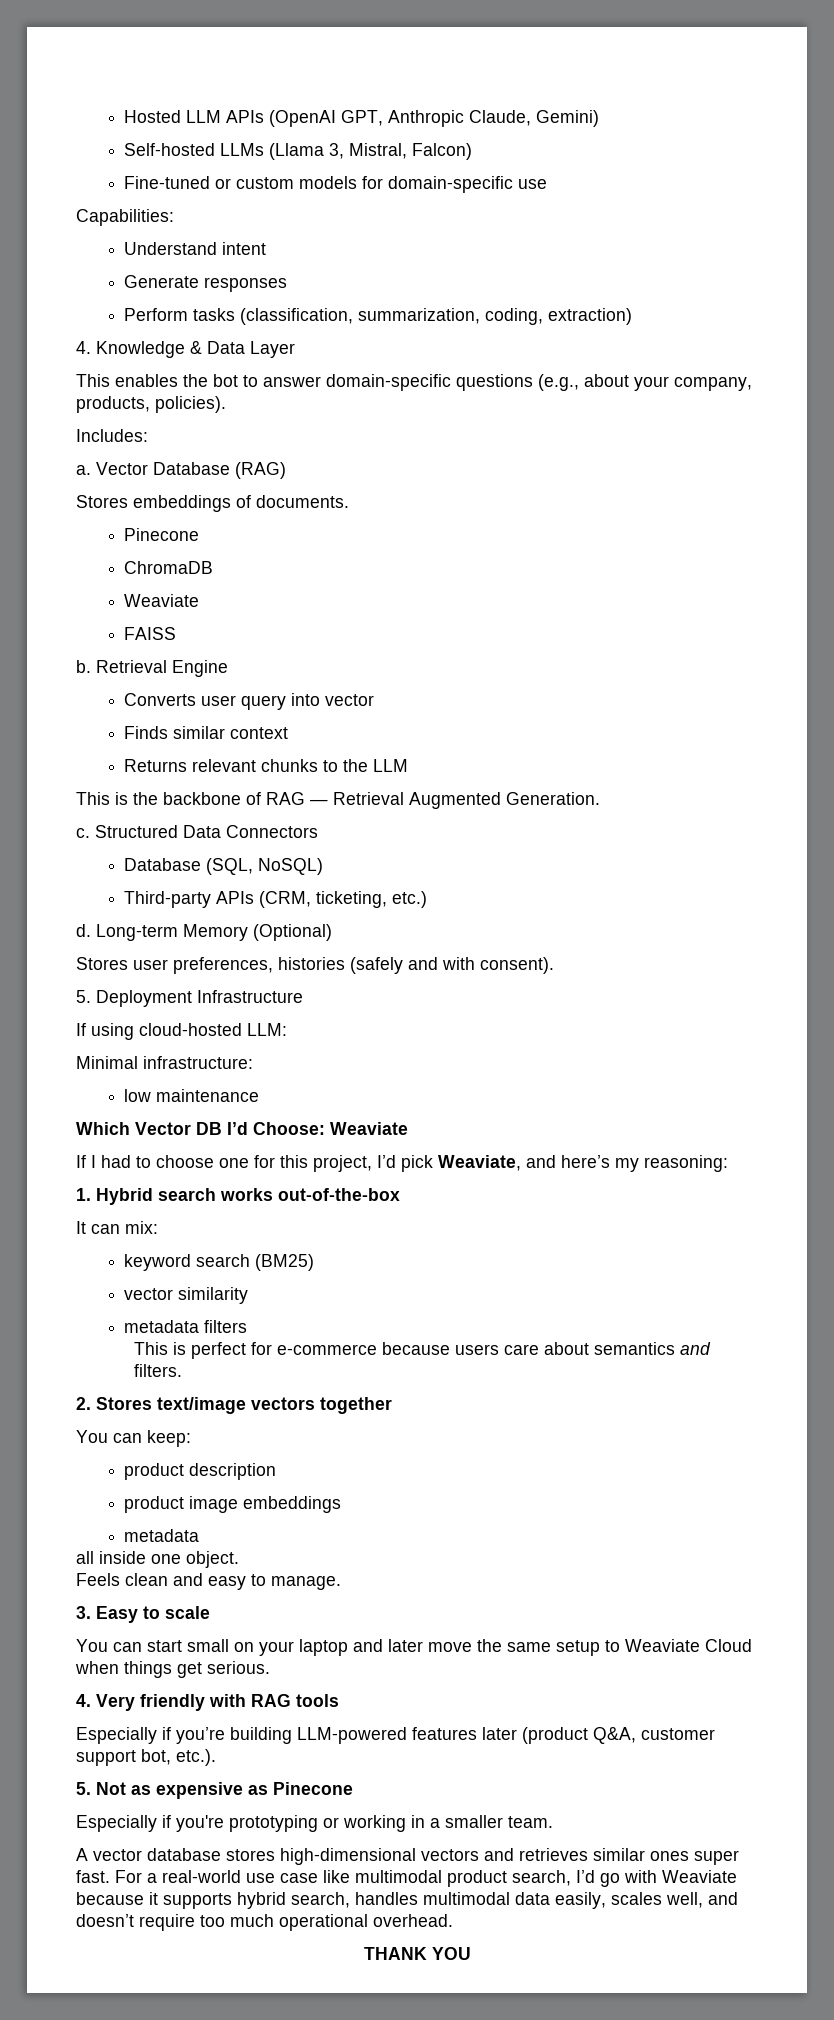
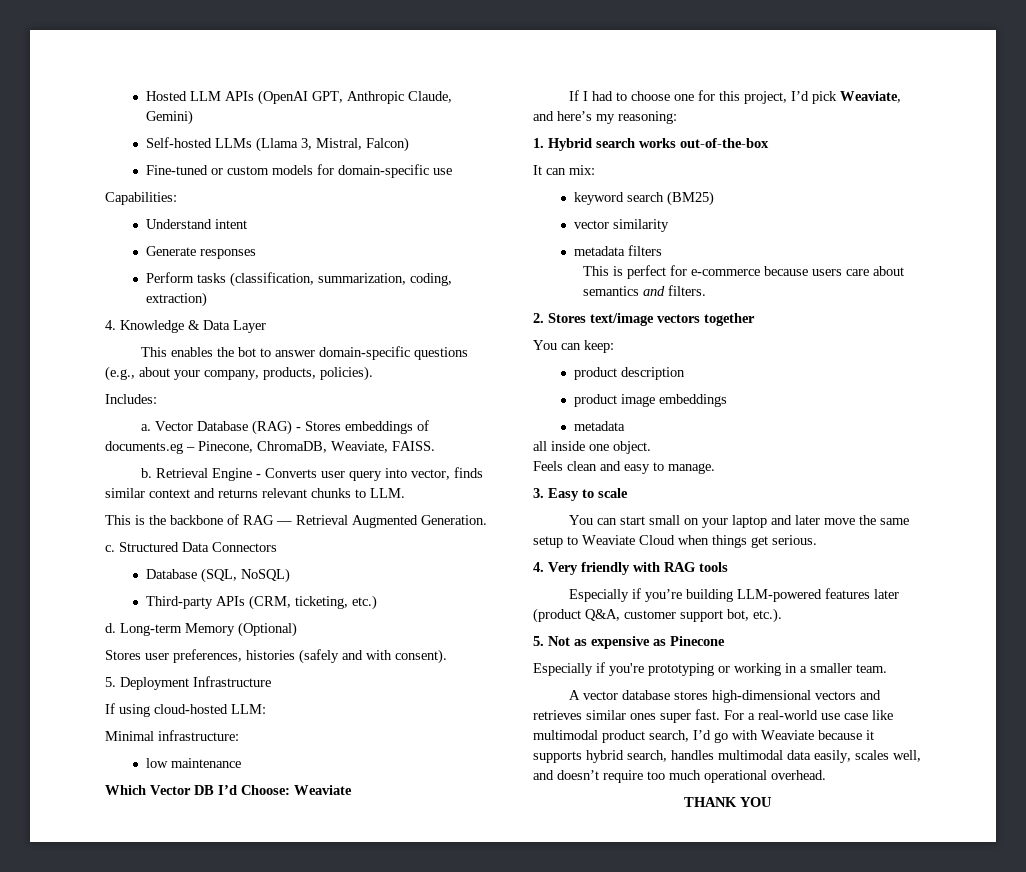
(286, 470) // -> [296,427,302,431] -
[256,495,349,508] [124,528,200,541] [124,561,214,574] [124,594,200,607] [124,627,177,640] documents. // Pinecone // ChromaDB // Weaviate // FAISS -> [105,441,435,454] documents.eg – Pinecone, ChromaDB, Weaviate, FAISS.
(228, 668) // -> [256,474,262,478] -
[325,694,375,706] [124,726,169,739] vector // Finds -> [411,467,484,480] vector, finds
[124,759,188,772] // Returns -> [194,488,258,498] and returns
[343,759,409,772] the LLM -> [370,488,405,498] LLM.

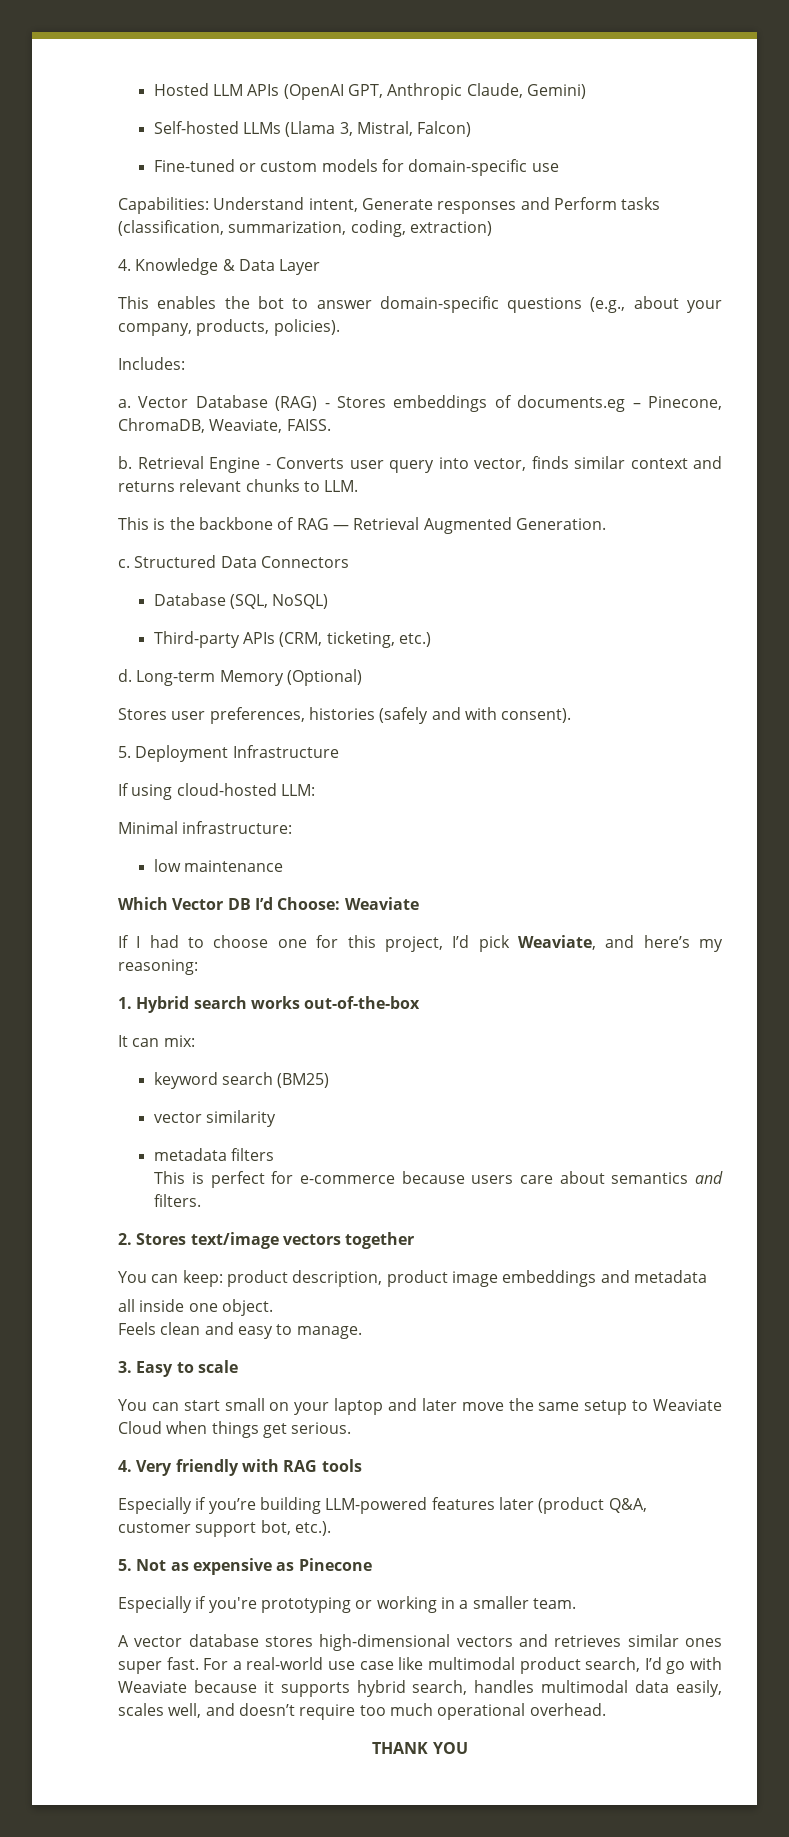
[145,219,247,229] // Understand intent // -> [213,197,358,212] Understand intent,
(256, 254) // -> [520,197,550,210] and
[573,367,685,380] // product description // -> [226,1270,383,1287] product description,
(727, 400) // -> [600,1270,630,1283] and

